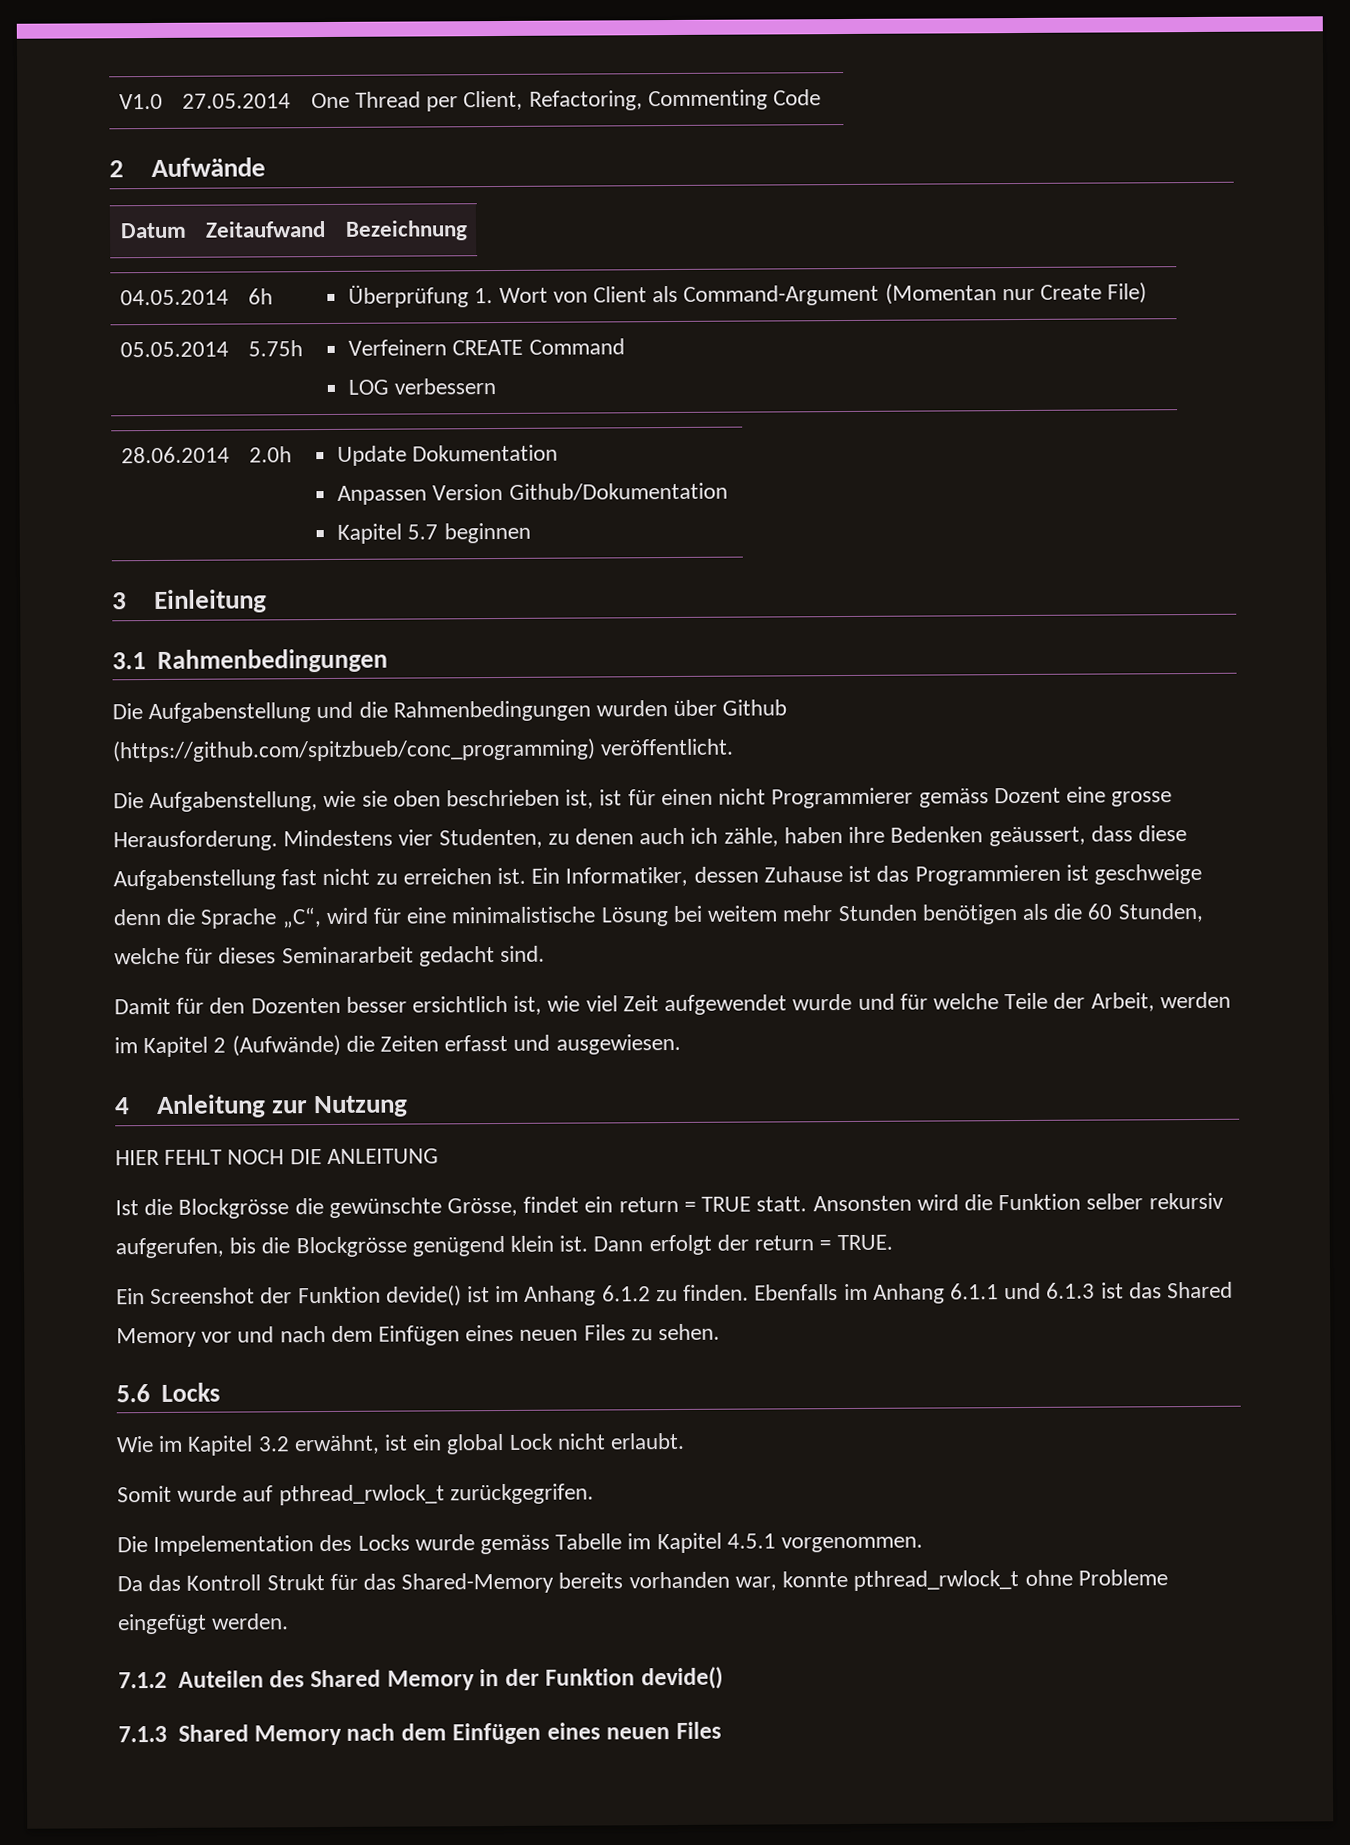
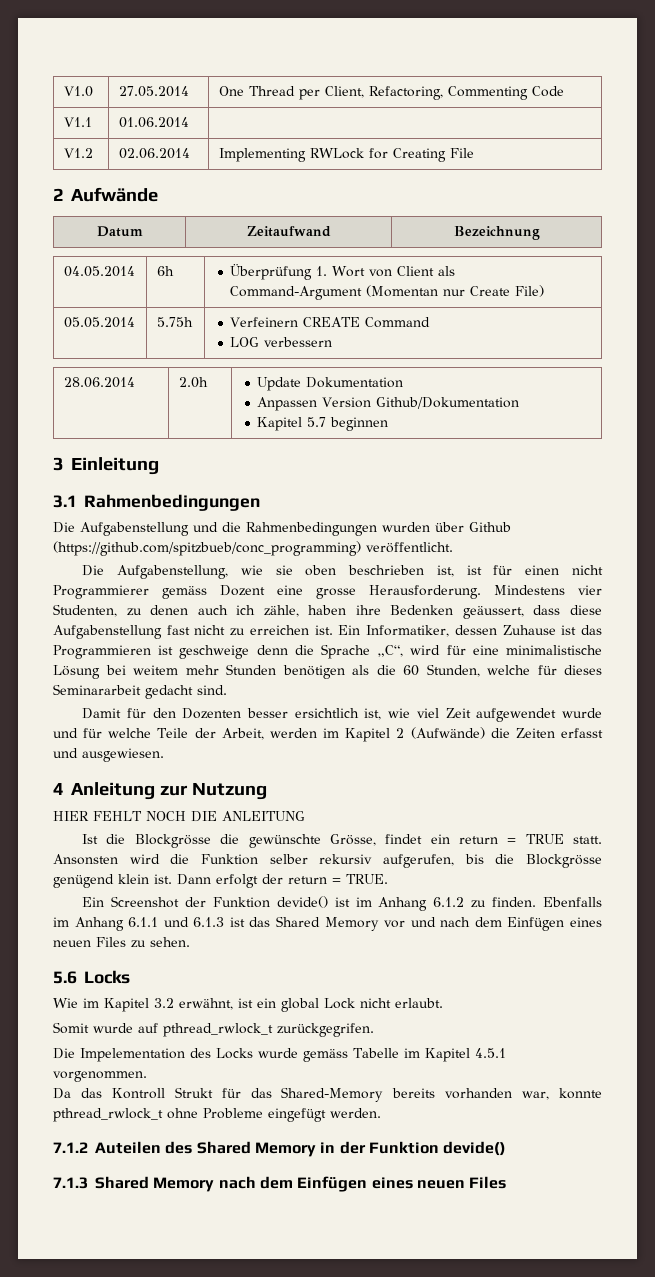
(822, 97) none -> [63,117,92,127] [118,117,189,128] [63,148,93,158] [118,148,190,159] [218,148,474,162] // V1.1 | 01.06.2014 | // V1.2 | 02.06.2014 | Implementing RWLock for Creating File

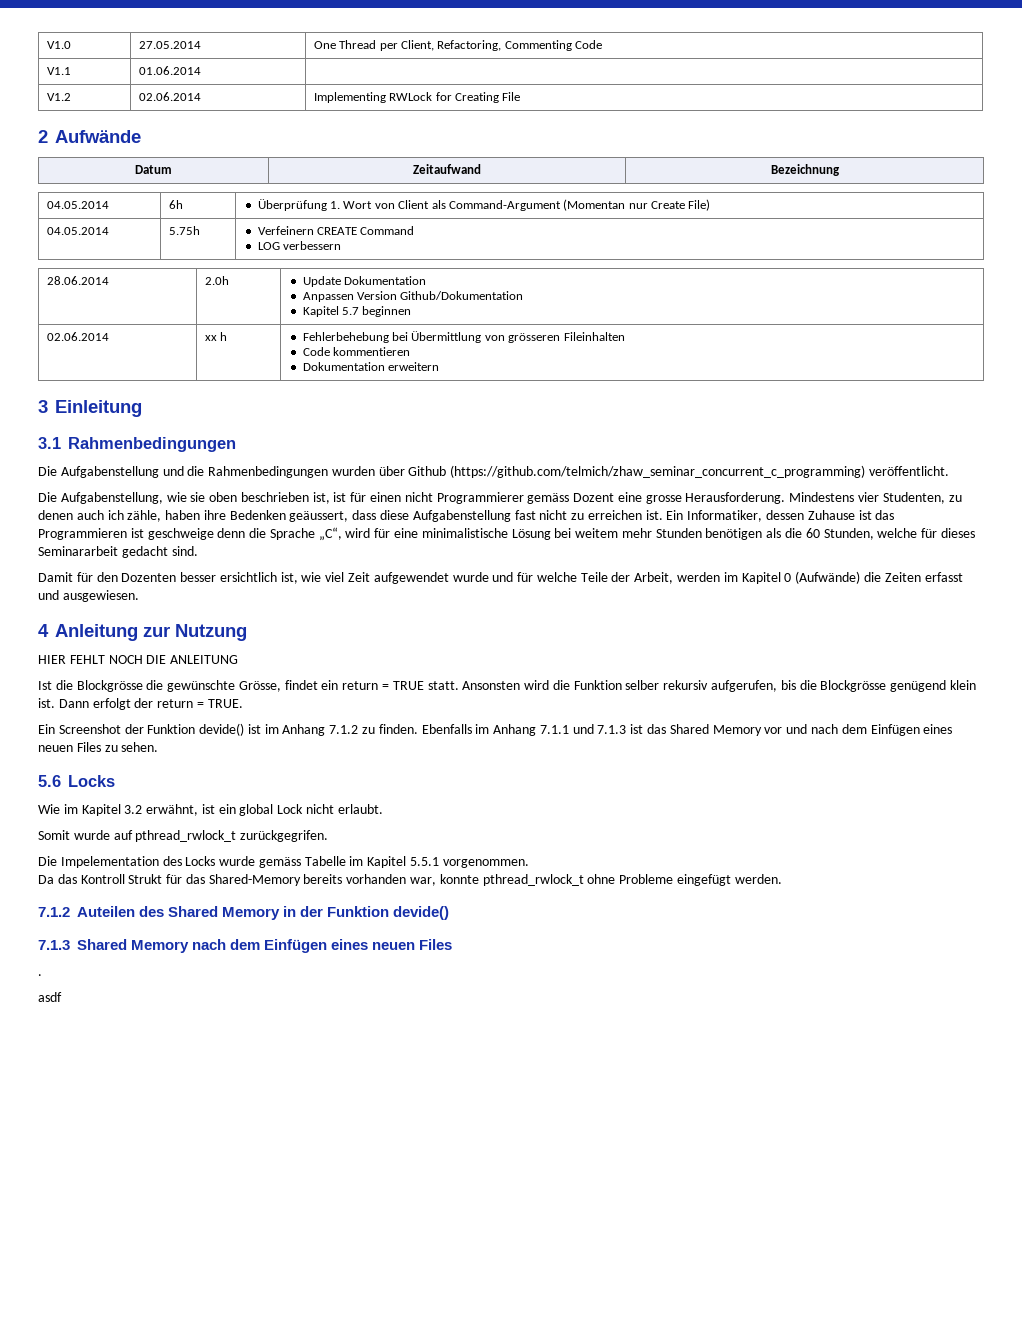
[63,317,135,328] 05.05.2014 -> [46,227,109,235] 04.05.2014
(389, 424) none -> [46,332,109,341] [204,332,228,341] [302,331,625,343] [302,347,411,356] [302,362,440,371] // 02.06.2014 | xx h | Fehlerbehebung bei Übermittlung von grösseren Fileinhalten // Code kommentieren // Dokumentation erweitern
[53,541,361,556] (https://github.com/spitzbueb/conc_programming) -> [450,465,866,478] (https://github.com/telmich/zhaw_seminar_concurrent_c_programming)
[396,728,405,738] 2 -> [784,573,792,582] 0
[433,897,465,907] 6.1.2 -> [329,725,359,734] 7.1.2
[128,917,225,927] 6.1.1 und 6.1.3 -> [539,724,627,734] 7.1.1 und 7.1.3
[474,1048,506,1058] 4.5.1 -> [410,857,440,866] 5.5.1
(507, 1182) none -> [38,974,42,976] [38,992,62,1002] // . // asdf

